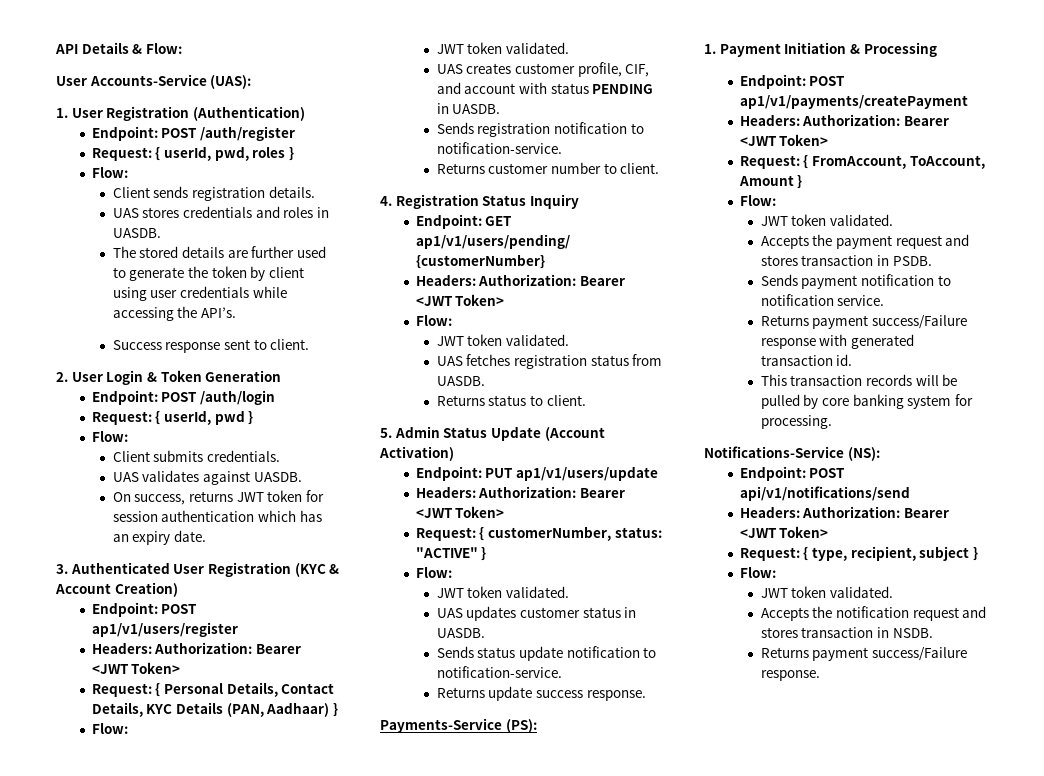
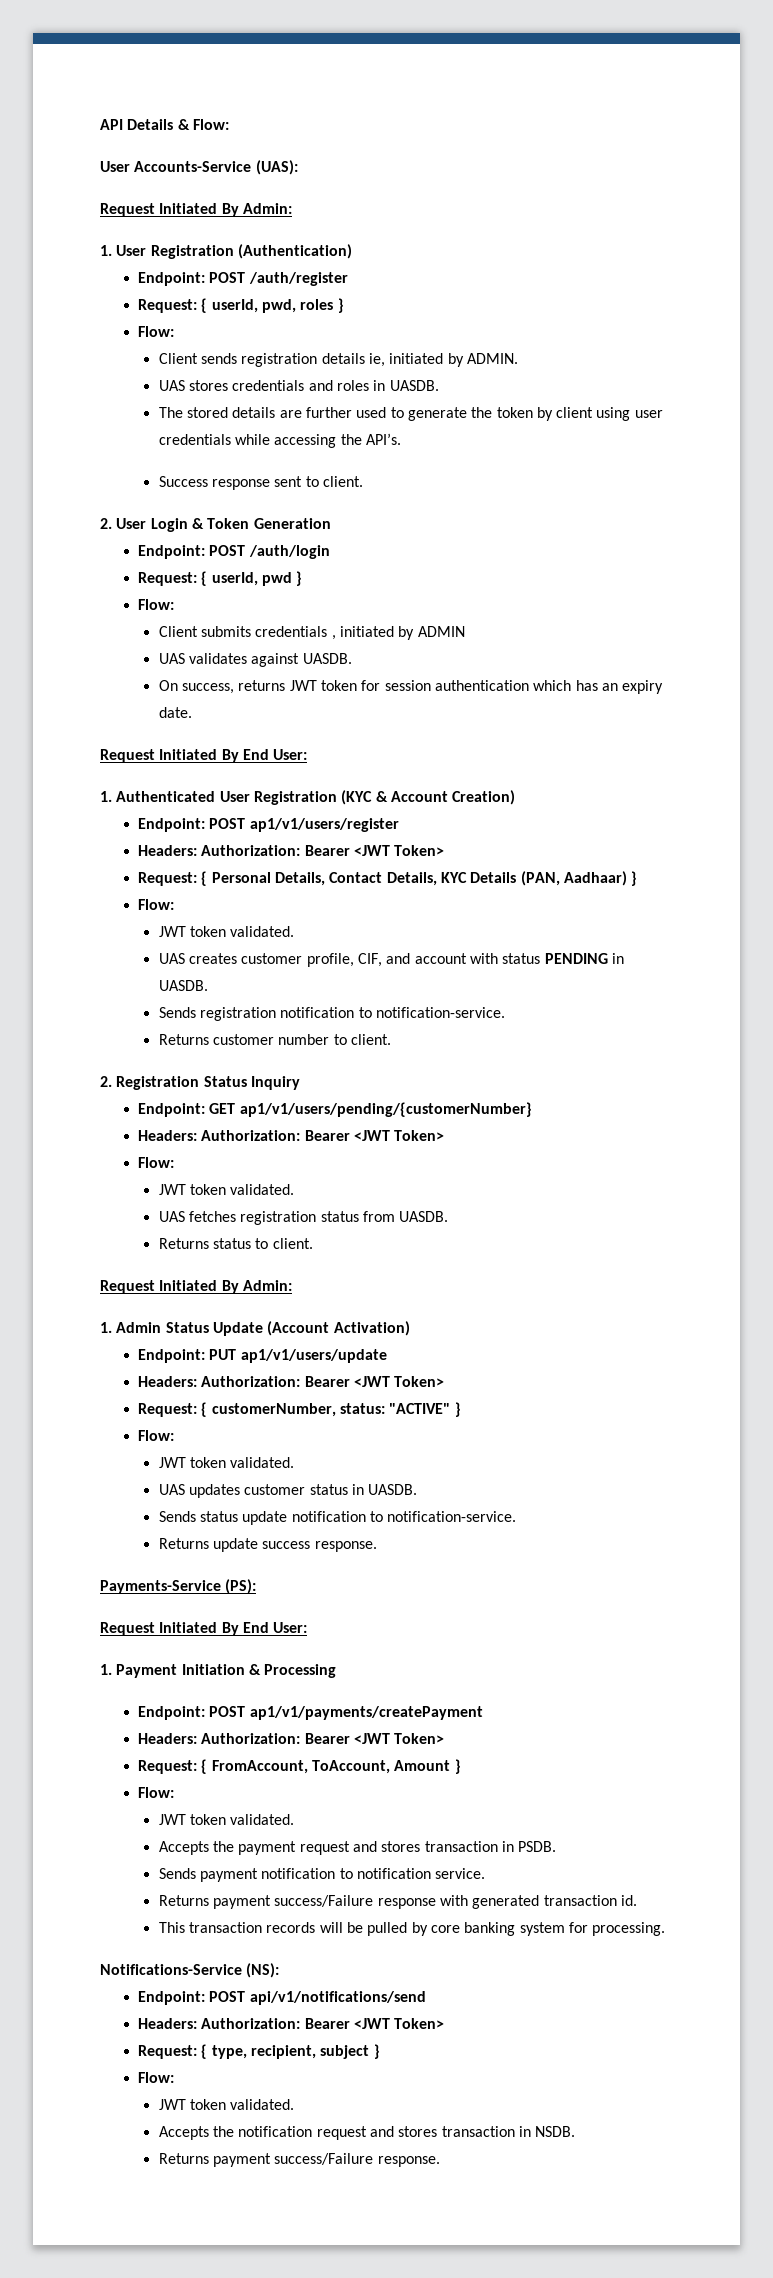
(252, 82) none -> [100,203,292,217] // Request Initiated By Admin:
[268,186,315,198] details. -> [321,353,518,367] details ie, initiated by ADMIN.
[206,450,280,462] credentials. -> [255,626,465,640] credentials , initiated by ADMIN
[56,564,68,574] 3. -> [100,749,308,763] [100,791,112,802] Request Initiated By End User: // 1.
[380,196,392,206] 4. -> [100,1076,112,1087] 2.
[380,428,392,438] 5. -> [100,1280,292,1294] [100,1322,112,1333] Request Initiated By Admin: // 1.
(537, 726) none -> [100,1622,308,1636] // Request Initiated By End User:

